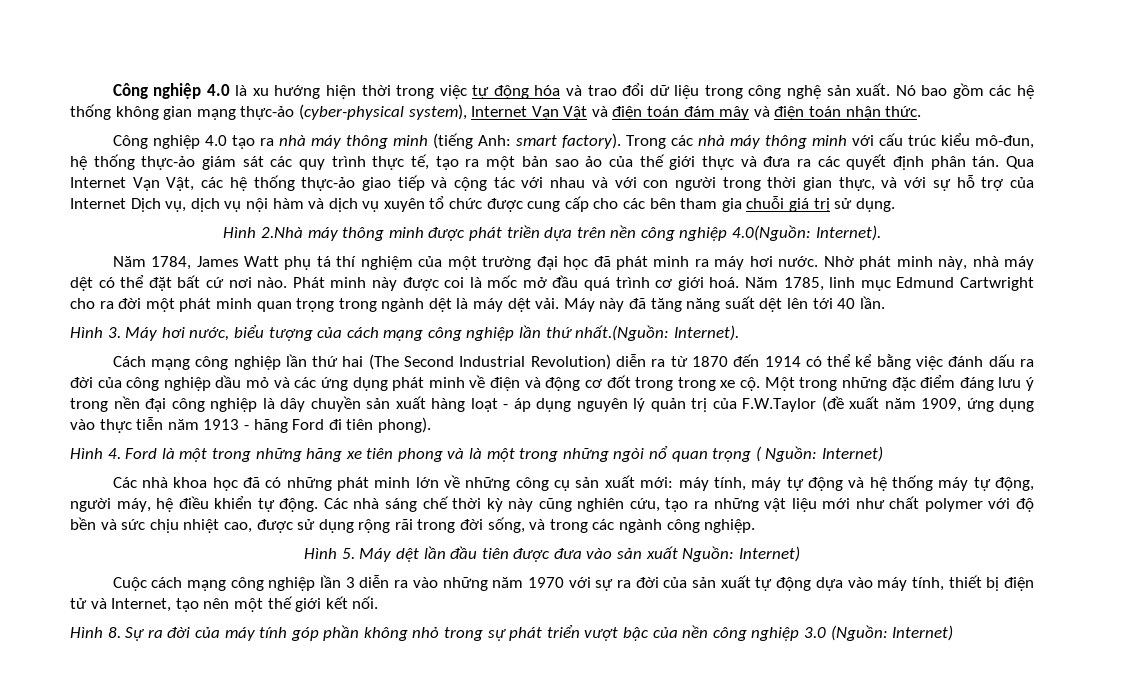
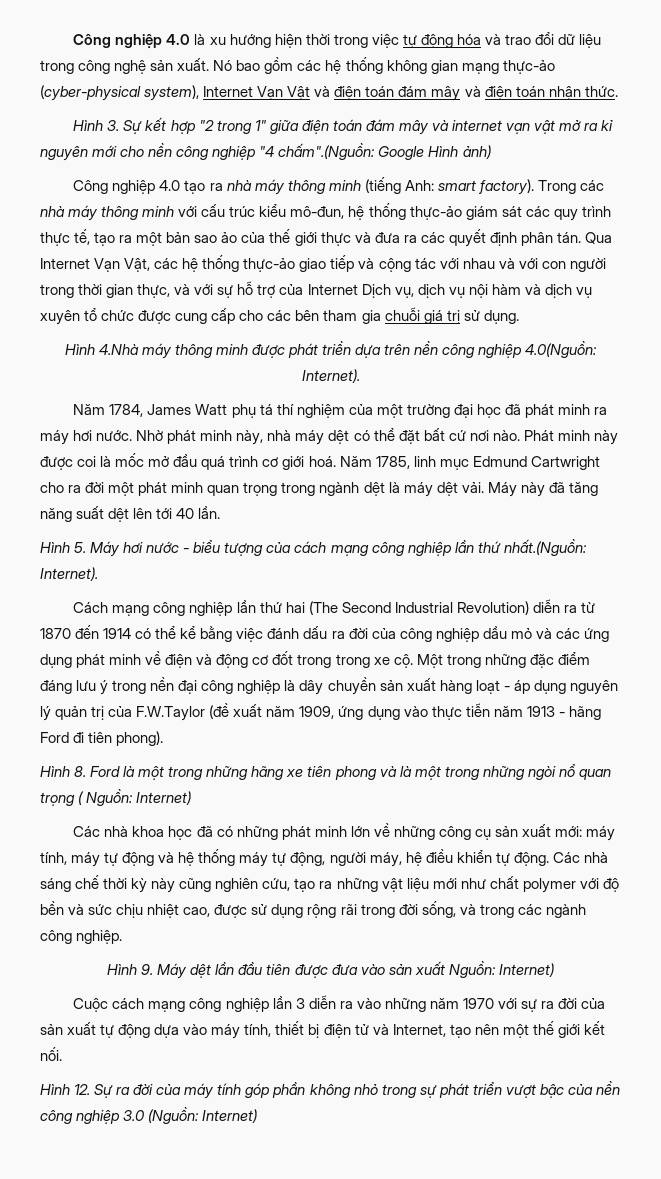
(922, 111) none -> [73,117,614,135] [40,143,491,161] // Hình 3. Sự kết hợp "2 trong 1" giữa điện toán đám mây và internet vạn vật mở ra kỉ nguyên mới cho nền công nghiệp "4 chấm".(Nguồn: Google Hình ảnh)
[260,227,303,238] 2.Nhà -> [98,344,139,355] 4.Nhà
[107,327,121,338] 3. -> [74,542,87,553] 5.
[189,327,230,341] nước, -> [146,541,190,553] nước -
[107,448,121,459] 4. -> [74,766,87,777] 8.
[341,548,355,559] 5. -> [141,964,154,975] 9.
[107,627,121,638] 8. -> [74,1084,91,1095] 12.

